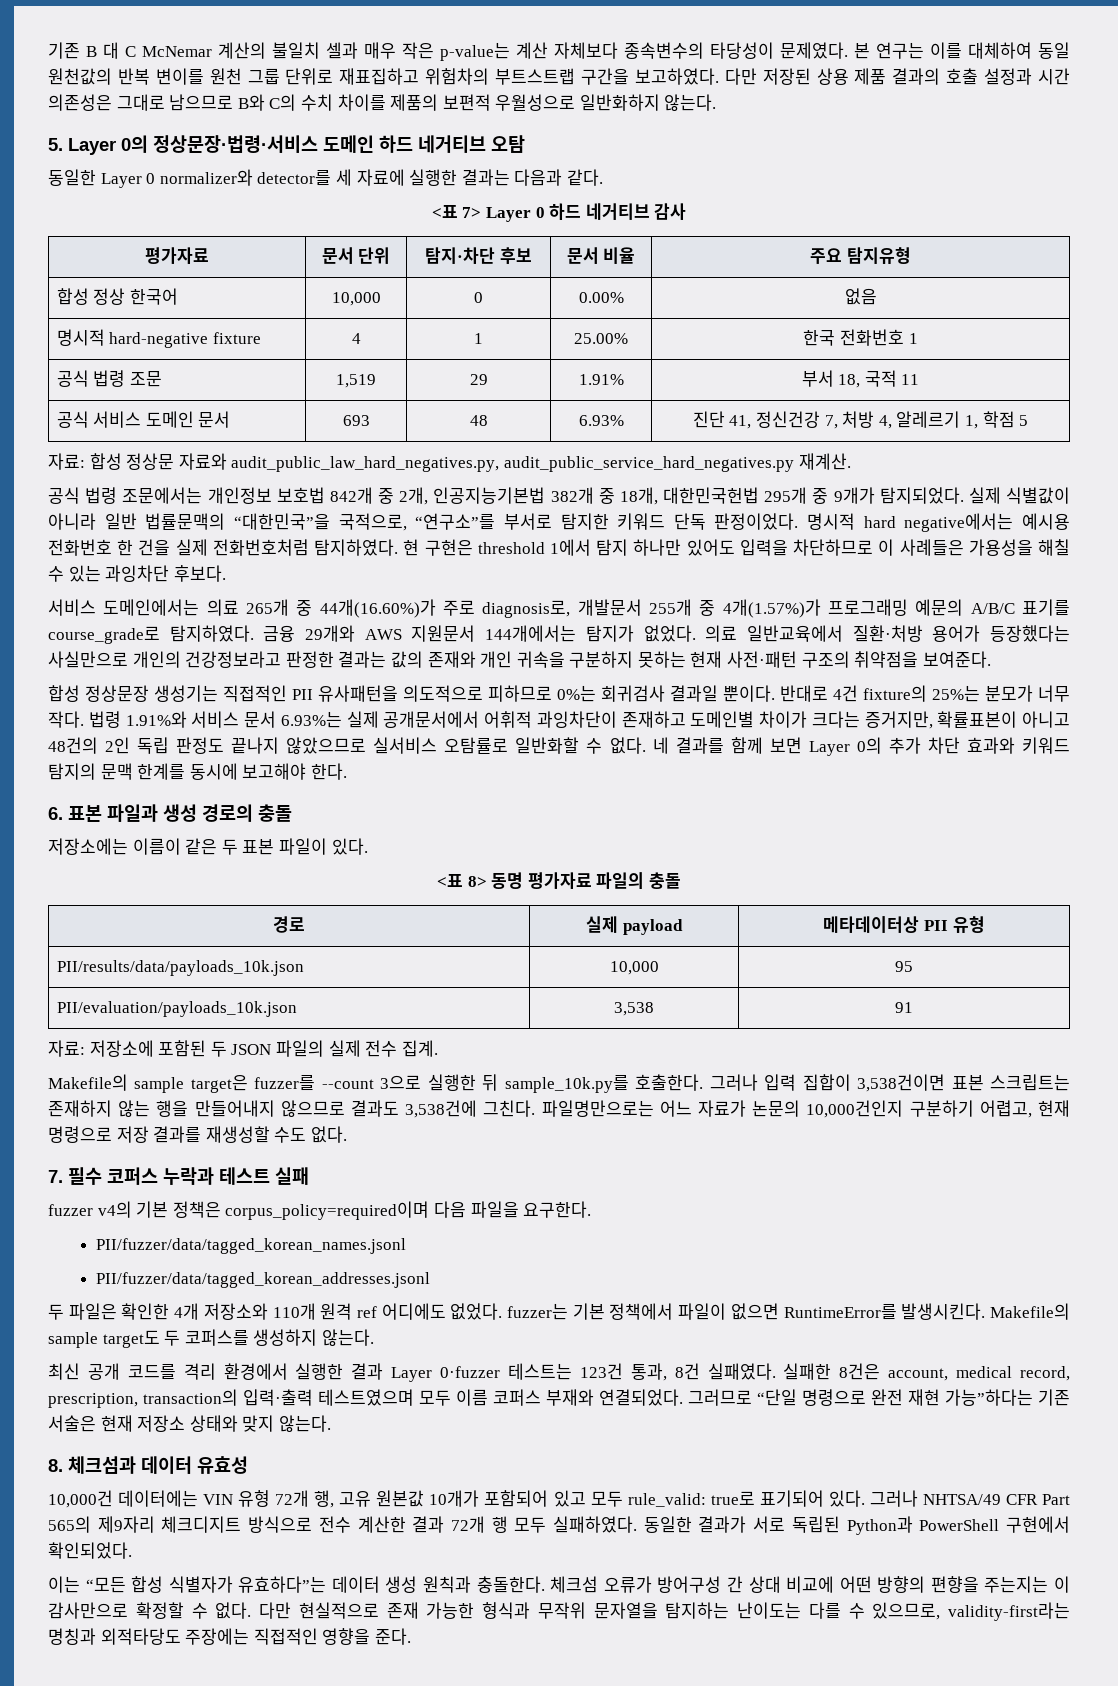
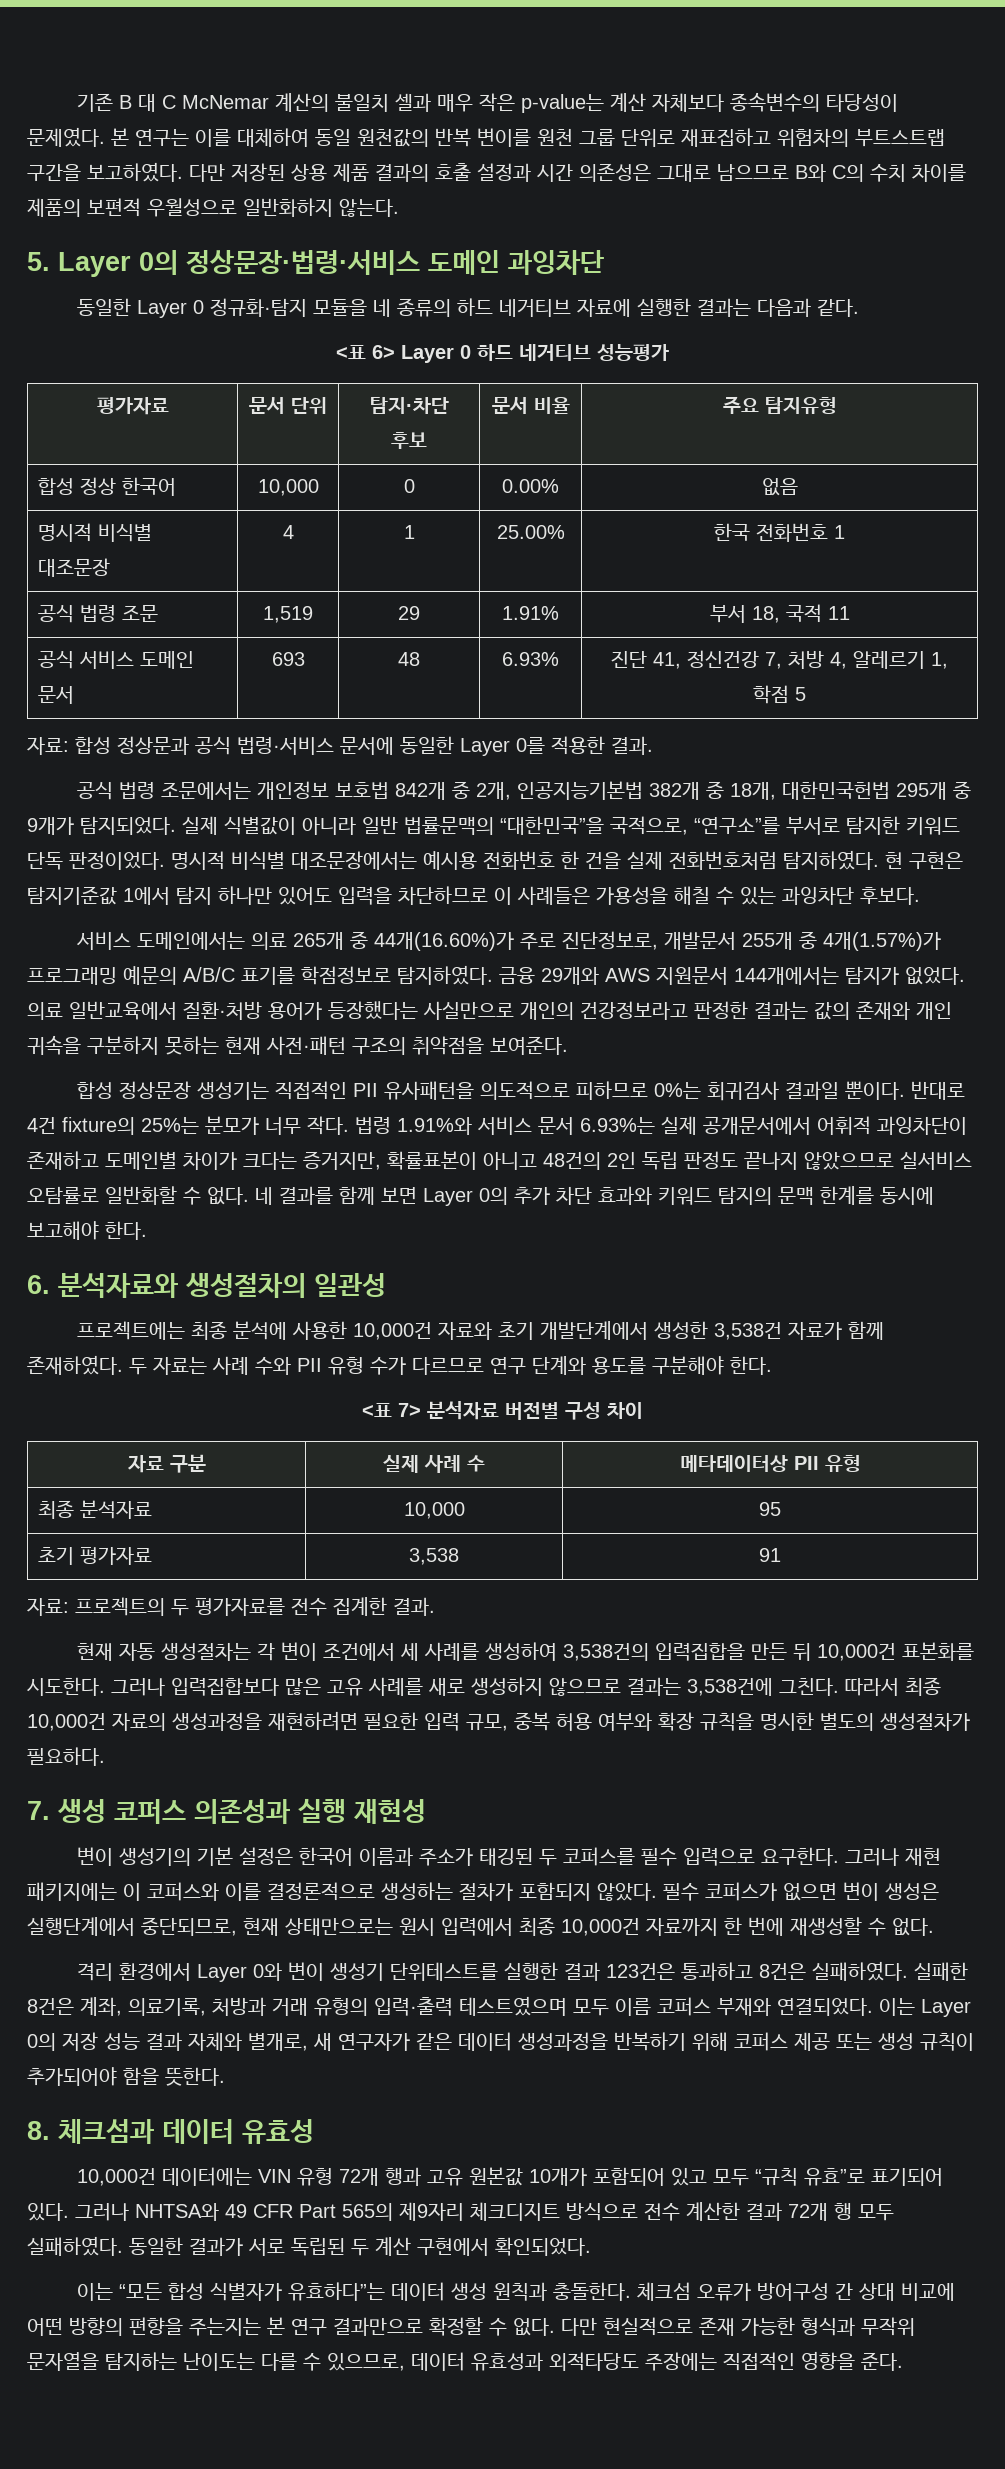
[379,135,525,153] 하드 네거티브 오탐 -> [508,250,604,275] 과잉차단
[159,169,352,186] normalizer와 detector를 세 -> [210,298,572,317] 정규화·탐지 모듈을 네 종류의 하드 네거티브
[462,207,482,218] 7> -> [372,345,395,359] 6>
[654,203,687,220] 감사 -> [597,344,669,361] 성능평가
[109,332,261,348] hard-negative fixture -> [98,524,153,542] [38,558,111,577] 비식별 대조문장
[126,453,851,472] 정상문 자료와 audit_public_law_hard_negatives.py, audit_public_service_hard_negatives.py 재계산. -> [117,736,653,756] 정상문과 공식 법령·서비스 문서에 동일한 Layer 0를 적용한 결과.
[863,513,1014,532] hard negative에서는 -> [231,851,417,870] 비식별 대조문장에서는
[477,542,545,554] threshold -> [27,886,117,905] 탐지기준값
[482,600,571,618] diagnosis로, -> [562,931,659,950] 진단정보로,
[48,626,160,644] course_grade로 -> [301,966,391,985] 학점정보로
[68,804,292,822] [48,838,368,855] [437,872,681,889] [273,916,305,933] [586,916,683,935] 표본 파일과 생성 경로의 충돌 // 저장소에는 이름이 같은 두 표본 파일이 있다. // <표 8> 동명 평가자료 파일의 충돌 // 경로 | 실제 payload -> [58,1273,386,1298] [77,1321,885,1340] [27,1355,772,1375] [362,1401,643,1420] [126,1454,206,1473] [383,1455,485,1473] 분석자료와 생성절차의 일관성 // 프로젝트에는 최종 분석에 사용한 10,000건 자료와 초기 개발단계에서 생성한 3,538건 자료가 함께 존재하였다. 두 자료는 사례 수와 PII 유형 수가 다르므로 연구 단계와 용도를 구분해야 한다. // <표 7> 분석자료 버전별 구성 차이 // 자료 구분 | 실제 사례 수
[56,960,304,976] PII/results/data/payloads_10k.json -> [38,1500,153,1519] 최종 분석자료
[56,1001,297,1017] PII/evaluation/payloads_10k.json -> [38,1547,153,1565] 초기 평가자료
[89,1040,438,1057] [48,1074,1070,1093] [48,1100,1071,1118] [48,1126,347,1143] [48,1167,309,1185] [48,1201,592,1220] [95,1238,406,1254] [95,1272,430,1288] [48,1303,1071,1320] [48,1329,374,1348] [48,1363,1071,1382] [48,1389,238,1408] 저장소에 포함된 두 JSON 파일의 실제 전수 집계. // Makefile의 sample target은 fuzzer를 --count 3으로 실행한 뒤 sample_10k.py를 호출한다. 그러나 입력 집합이 3,538건이면 표본 스크립트는 존재하지 않는 행을 만들어내지 않으므로 결과도 3,538건에 그친다. 파일명만으로는 어느 자료가 논문의 10,000건인지 구분하기 어렵고, 현재 명령으로 저장 결과를 재생성할 수도 없다. // 7. 필수 코퍼스 누락과 테스트 실패 // fuzzer v4의 기본 정책은 corpus_policy=required이며 다음 파일을 요구한다. // PII/fuzzer/data/tagged_korean_names.jsonl // PII/fuzzer/data/tagged_korean_addresses.jsonl // 두 파일은 확인한 4개 저장소와 110개 원격 ref 어디에도 없었다. fuzzer는 기본 정책에서 파일이 없으면 RuntimeError를 발생시킨다. Makefile의 sample target도 두 코퍼스를 생성하지 않는다. // 최신 공개 코드를 격리 환경에서 실행한 결과 Layer 0·fuzzer 테스트는 123건 통과, 8건 실패였다. 실패한 8건은 account, medical record, prescription, transaction의 -> [75,1597,435,1616] [77,1642,975,1661] [27,1677,941,1696] [27,1711,970,1731] [27,1747,105,1766] [27,1798,426,1824] [77,1847,942,1866] [27,1882,939,1901] [27,1917,934,1936] [77,1961,969,1982] [27,1997,368,2016] 프로젝트의 두 평가자료를 전수 집계한 결과. // 현재 자동 생성절차는 각 변이 조건에서 세 사례를 생성하여 3,538건의 입력집합을 만든 뒤 10,000건 표본화를 시도한다. 그러나 입력집합보다 많은 고유 사례를 새로 생성하지 않으므로 결과는 3,538건에 그친다. 따라서 최종 10,000건 자료의 생성과정을 재현하려면 필요한 입력 규모, 중복 허용 여부와 확장 규칙을 명시한 별도의 생성절차가 필요하다. // 7. 생성 코퍼스 의존성과 실행 재현성 // 변이 생성기의 기본 설정은 한국어 이름과 주소가 태깅된 두 코퍼스를 필수 입력으로 요구한다. 그러나 재현 패키지에는 이 코퍼스와 이를 결정론적으로 생성하는 절차가 포함되지 않았다. 필수 코퍼스가 없으면 변이 생성은 실행단계에서 중단되므로, 현재 상태만으로는 원시 입력에서 최종 10,000건 자료까지 한 번에 재생성할 수 없다. // 격리 환경에서 Layer 0와 변이 생성기 단위테스트를 실행한 결과 123건은 통과하고 8건은 실패하였다. 실패한 8건은 계좌, 의료기록, 처방과 거래 유형의
[688,1389,1070,1406] [48,1415,331,1432] 그러므로 “단일 명령으로 완전 재현 가능”하다는 기존 서술은 현재 저장소 상태와 맞지 않는다. -> [879,1998,971,2017] [27,2032,974,2051] [27,2067,225,2086] 이는 Layer 0의 저장 성능 결과 자체와 별개로, 새 연구자가 같은 데이터 생성과정을 반복하기 위해 코퍼스 제공 또는 생성 규칙이 추가되어야 함을 뜻한다.
[314,1490,335,1508] 행, -> [385,2167,422,2186] 행과
[627,1491,755,1507] rule_valid: true로 -> [755,2168,866,2186] “규칙 유효”로
[922,1494,1001,1505] NHTSA/49 -> [135,2203,247,2221] NHTSA와 49
[846,1516,1000,1535] Python과 PowerShell -> [351,2237,411,2256] 두 계산
[1053,1576,1070,1593] [48,1602,128,1619] 이 감사만으로 -> [267,2317,423,2336] 본 연구 결과만으로
[948,1602,1070,1621] [48,1628,96,1645] validity-first라는 명칭과 -> [411,2352,543,2371] 데이터 유효성과

